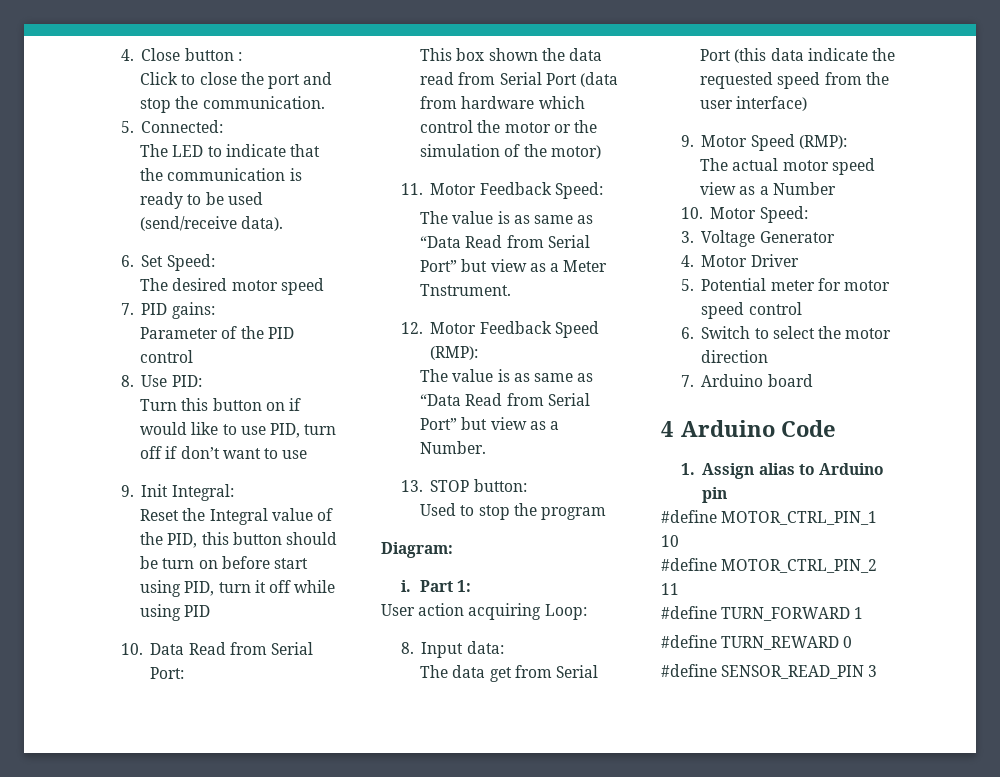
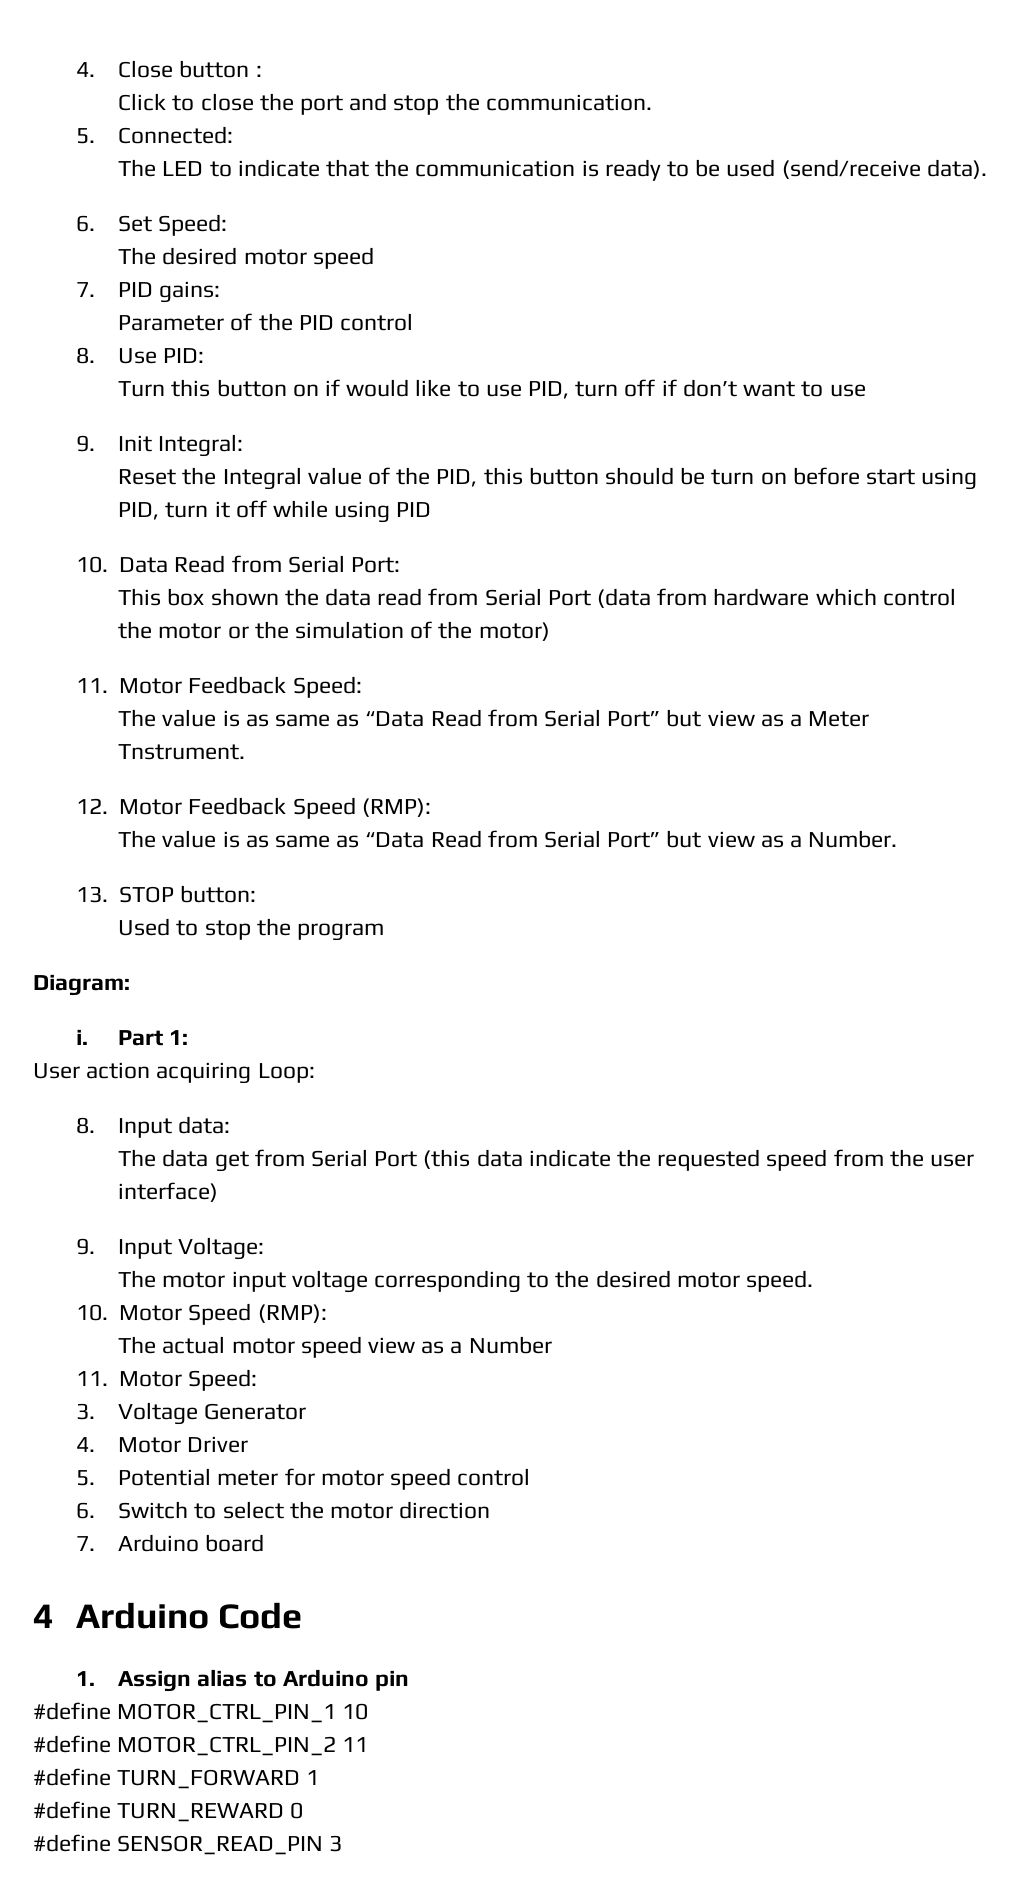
(694, 141) none -> [118,1237,265,1260] [118,1270,814,1293] [75,1304,108,1321] Input Voltage: // The motor input voltage corresponding to the desired motor speed. // 10.
[680,207,703,219] 10. -> [75,1371,108,1386] 11.

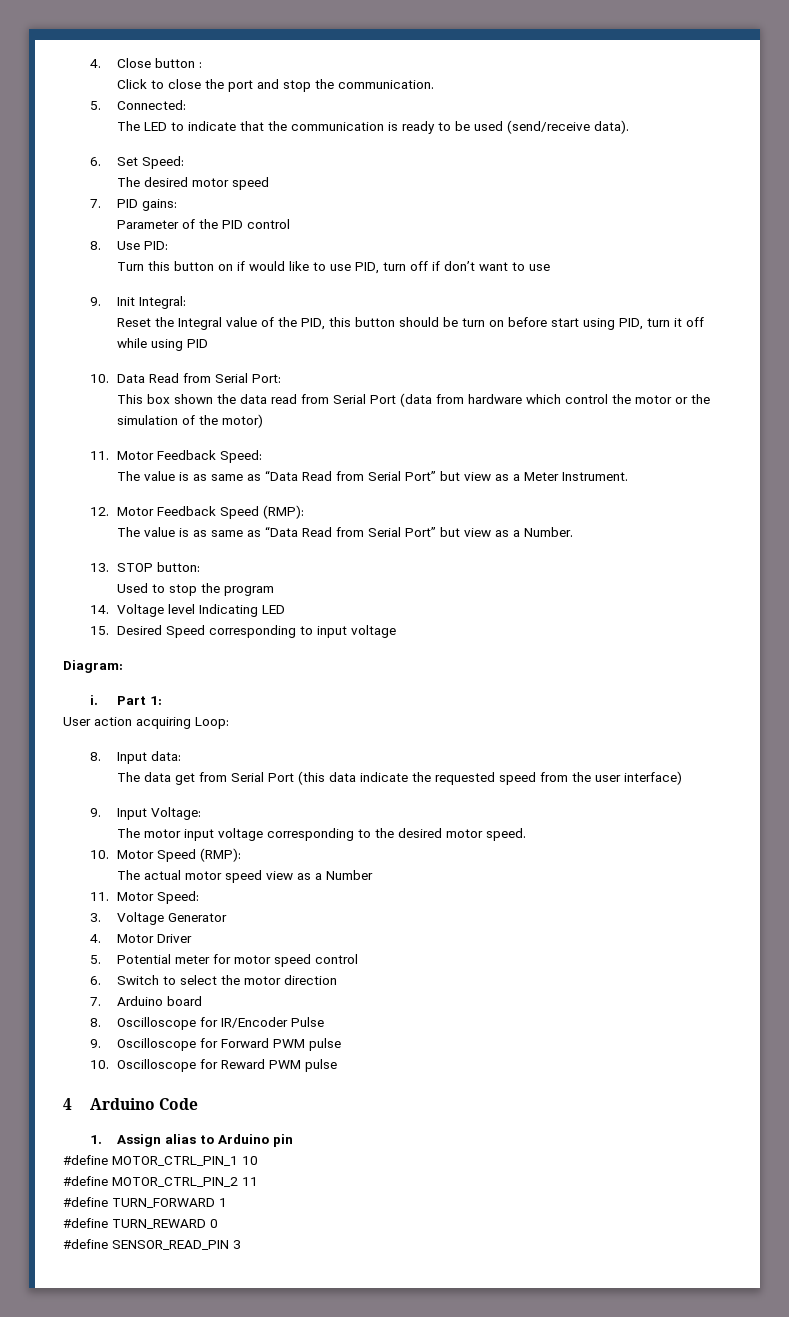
[118,744,246,760] Tnstrument. -> [561,472,628,481] Instrument.
(385, 932) none -> [89,604,285,617] [89,625,396,638] // 14. Voltage level Indicating LED // 15. Desired Speed corresponding to input voltage
(265, 1543) none -> [89,1017,324,1030] [89,1038,341,1051] [89,1059,337,1072] // 8. Oscilloscope for IR/Encoder Pulse // 9. Oscilloscope for Forward PWM pulse // 10. Oscilloscope for Reward PWM pulse

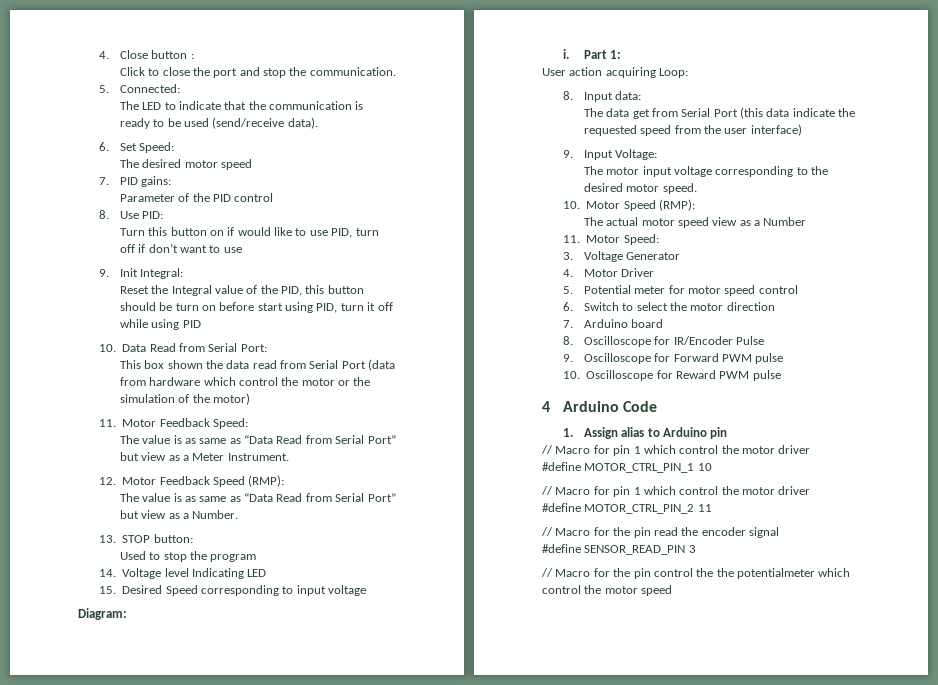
[63,1155,258,1166] [63,1176,258,1187] [63,1197,227,1208] [63,1218,218,1229] [63,1239,241,1250] #define MOTOR_CTRL_PIN_1 10 // #define MOTOR_CTRL_PIN_2 11 // #define TURN_FORWARD 1 // #define TURN_REWARD 0 // #define SENSOR_READ_PIN 3 -> [541,445,811,456] [542,462,712,473] [541,486,811,497] [542,503,712,514] [541,527,779,538] [542,544,696,555] [541,568,851,579] [542,585,673,596] // Macro for pin 1 which control the motor driver // #define MOTOR_CTRL_PIN_1 10 // // Macro for pin 1 which control the motor driver // #define MOTOR_CTRL_PIN_2 11 // // Macro for the pin read the encoder signal // #define SENSOR_READ_PIN 3 // // Macro for the pin control the the potentialmeter which control the motor speed

